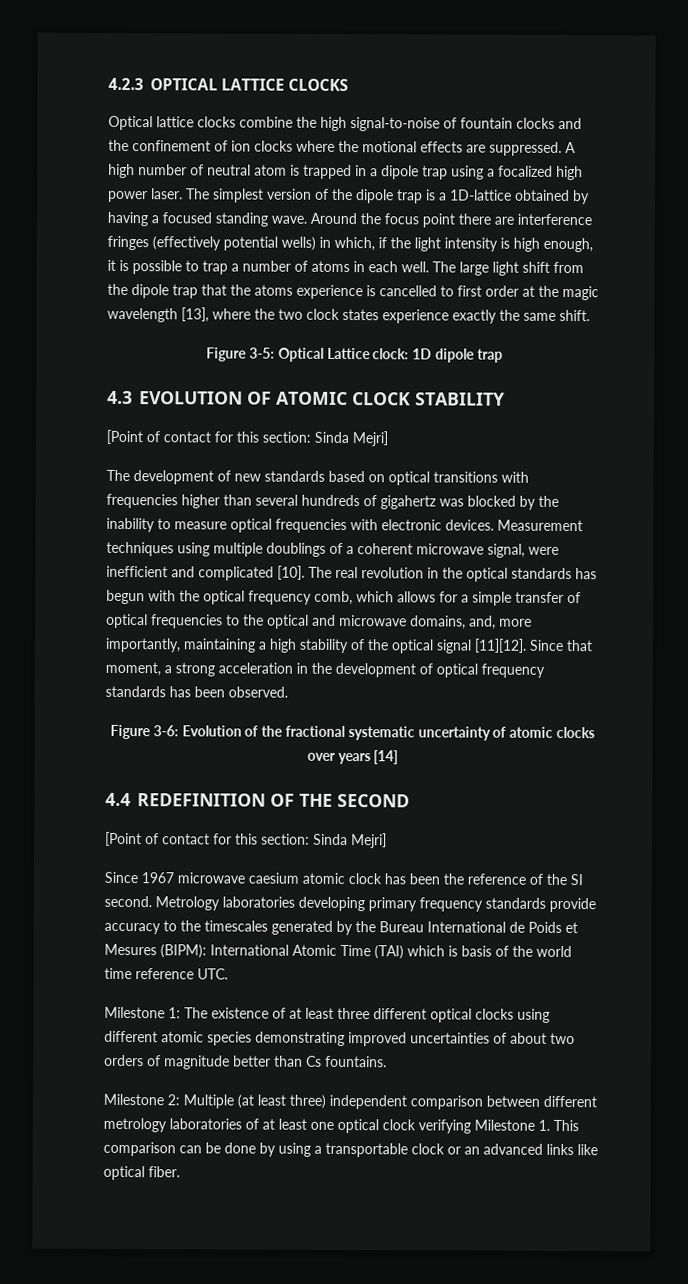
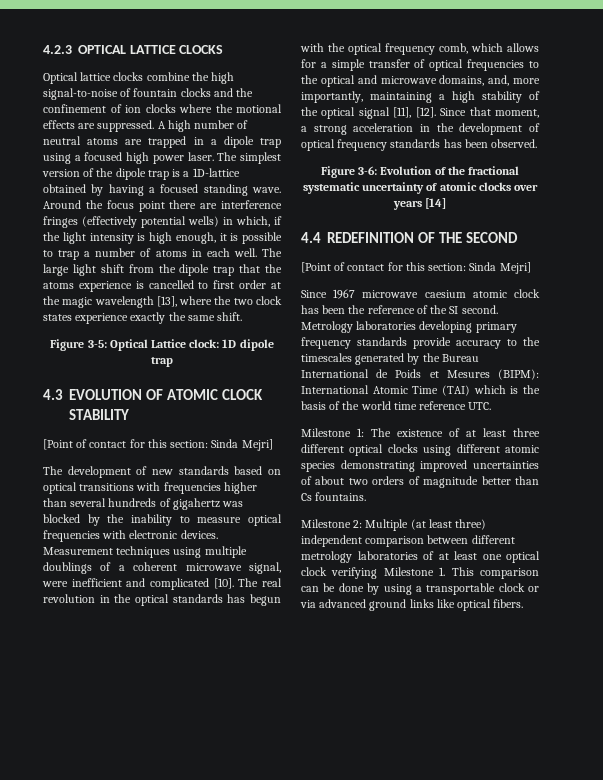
[254,164,300,176] atom is -> [87,138,143,145] atoms are
[498,165,553,177] focalized -> [84,152,123,161] focused
[474,638,527,653] [11][12]. -> [393,107,436,118] [11], [12].
(458, 951) none -> [523,385,540,394] the
[464,1143,543,1155] an advanced -> [300,599,407,611] via advanced ground
[148,1166,180,1178] fiber. -> [493,599,524,608] fibers.

